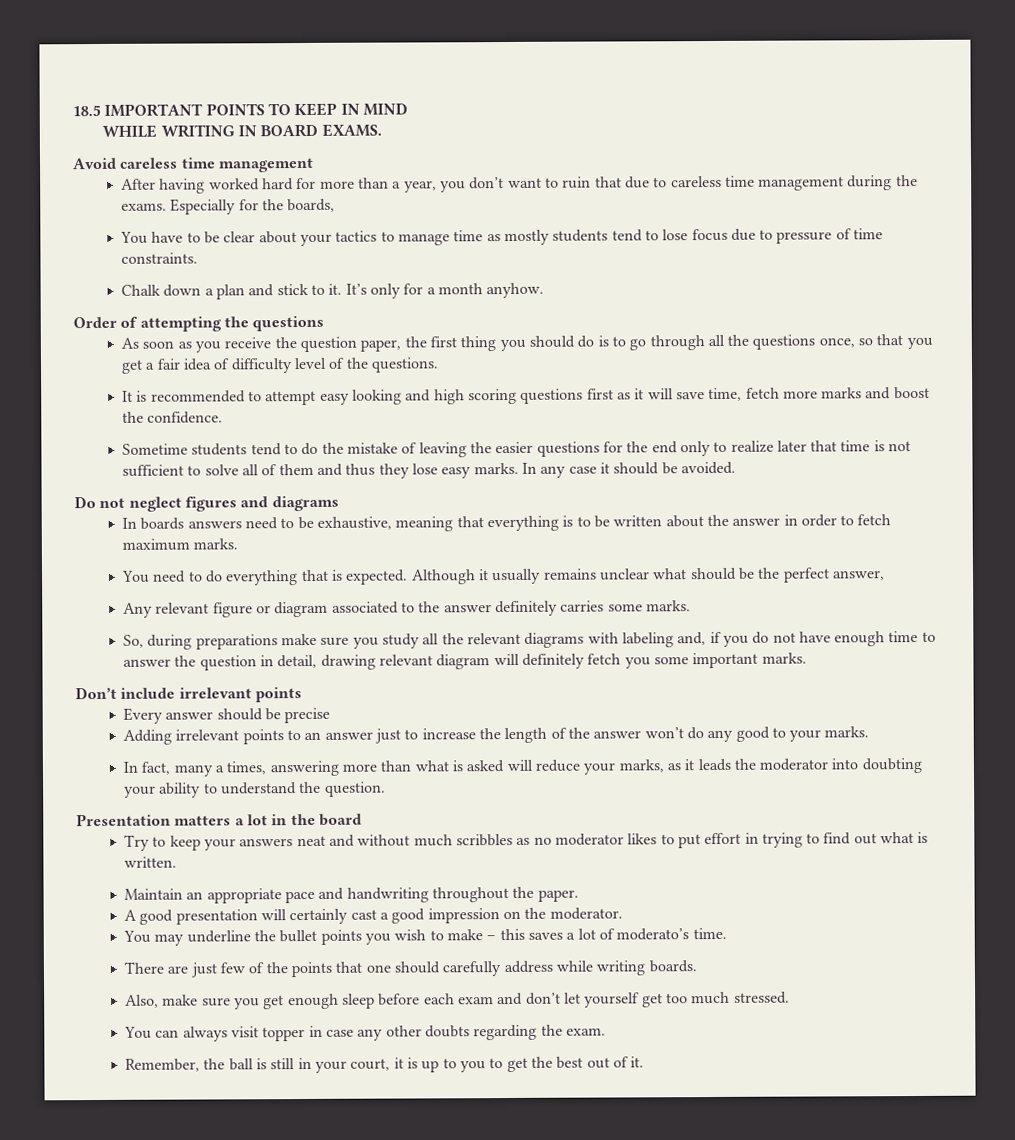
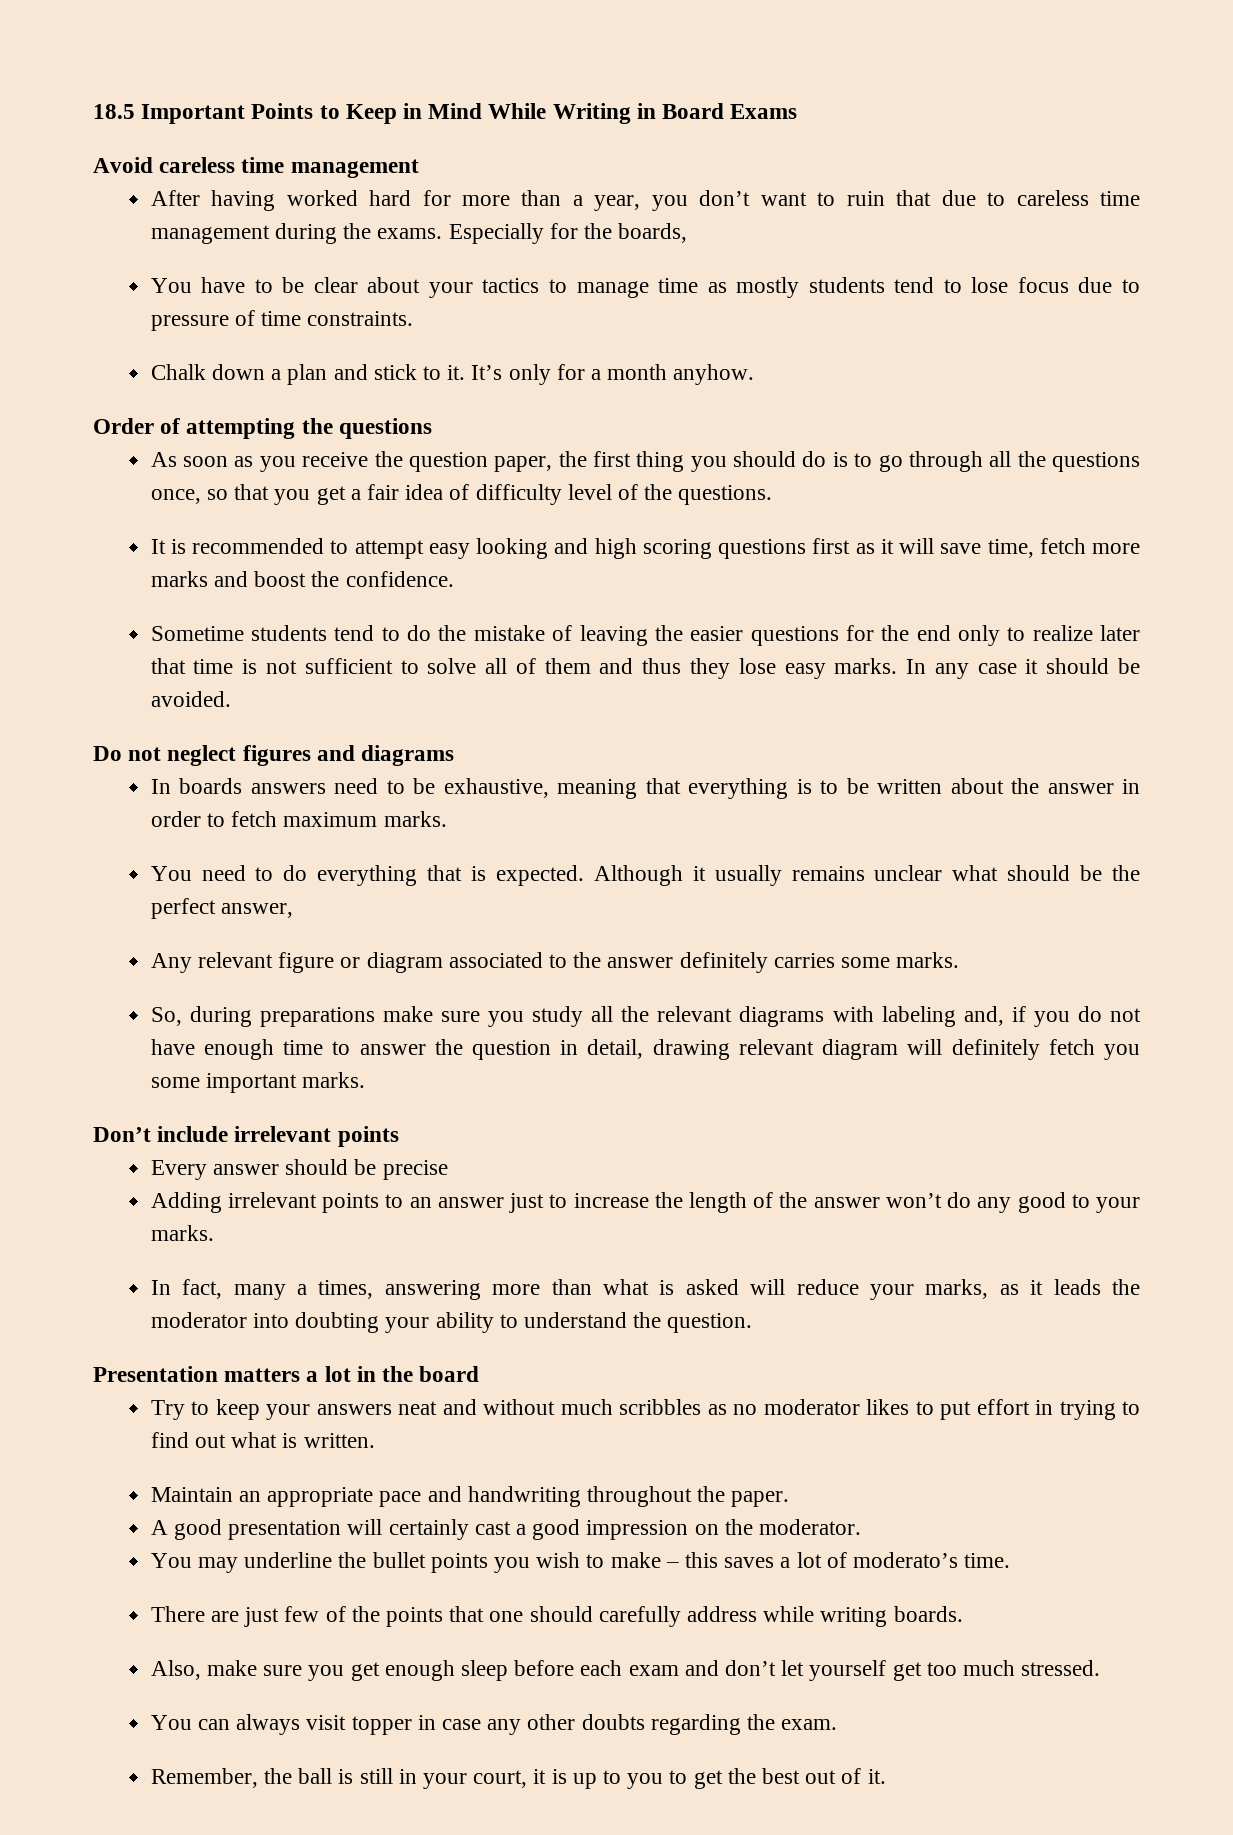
[104,102,408,117] [102,123,382,138] IMPORTANT POINTS TO KEEP IN MIND // WHILE WRITING IN BOARD EXAMS. -> [141,103,798,124] Important Points to Keep in Mind While Writing in Board Exams

